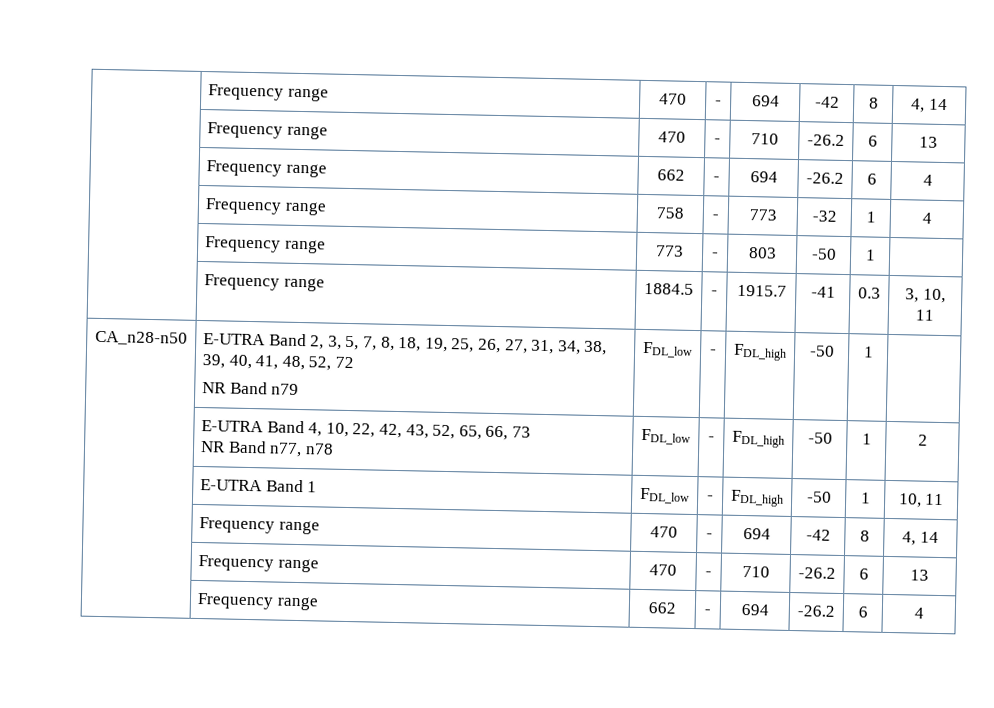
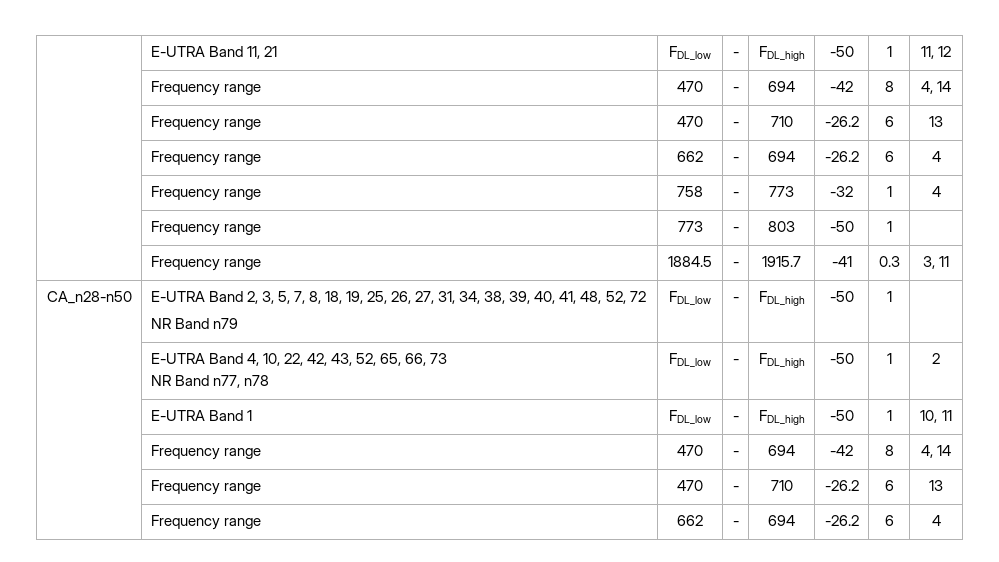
(208, 92) none -> [150,46,277,59] [669,46,711,60] [732,52,739,57] [758,46,805,61] [829,46,854,57] [886,46,892,57] [920,46,952,59] | E-UTRA Band 11, 21 | FDL_low | - | FDL_high | -50 | 1 | 11, 12 //
[922,288,946,304] 10, -> (935, 262) none

